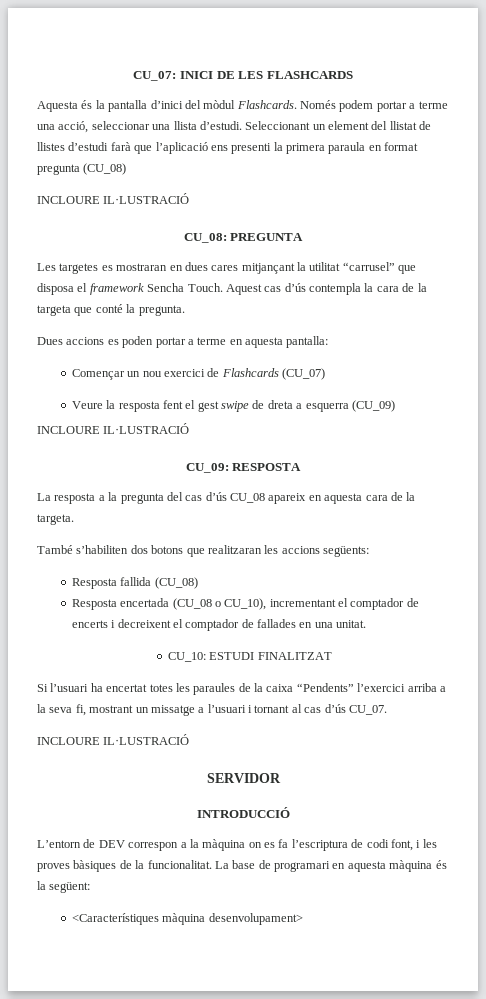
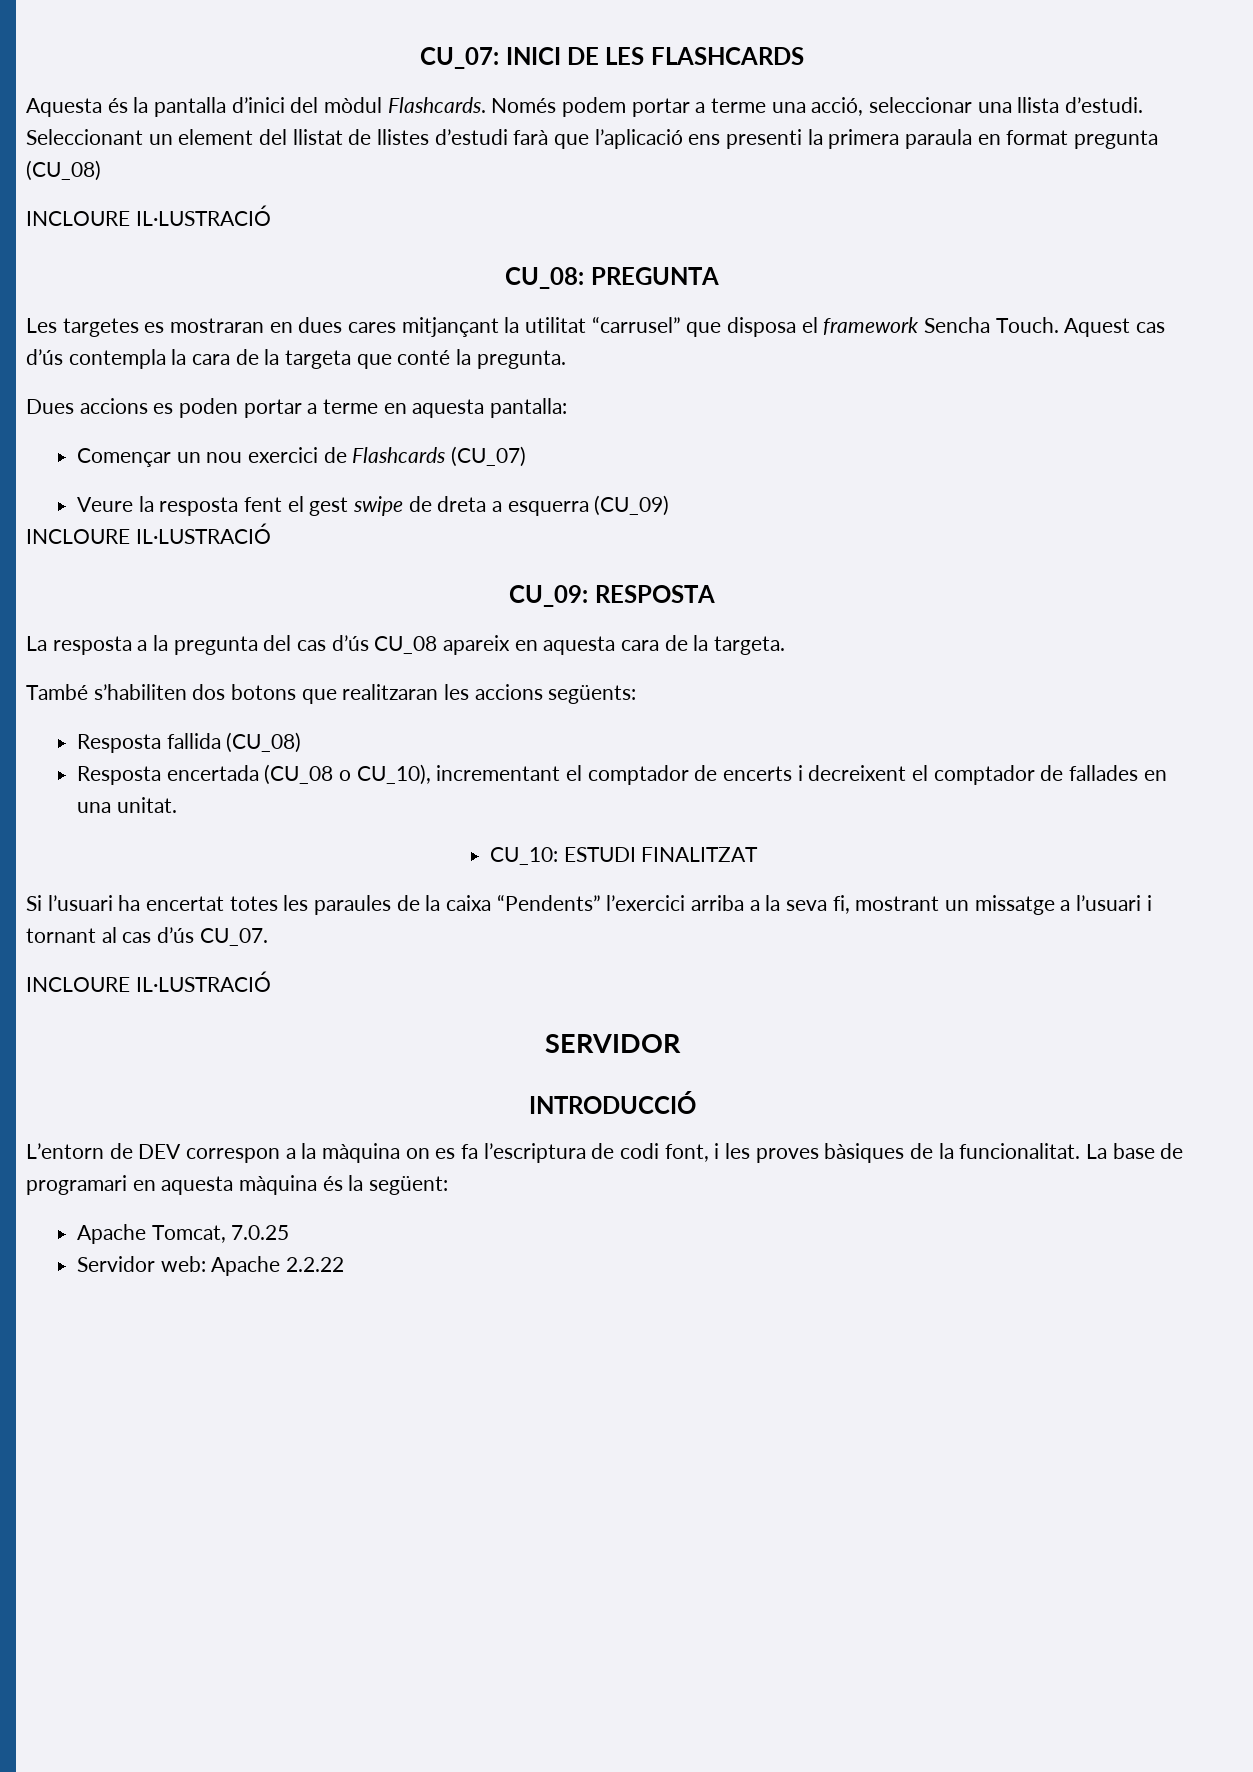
[71,913,303,925] <Característiques màquina desenvolupament> -> [77,1224,290,1244] [77,1256,345,1276] Apache Tomcat, 7.0.25 // Servidor web: Apache 2.2.22

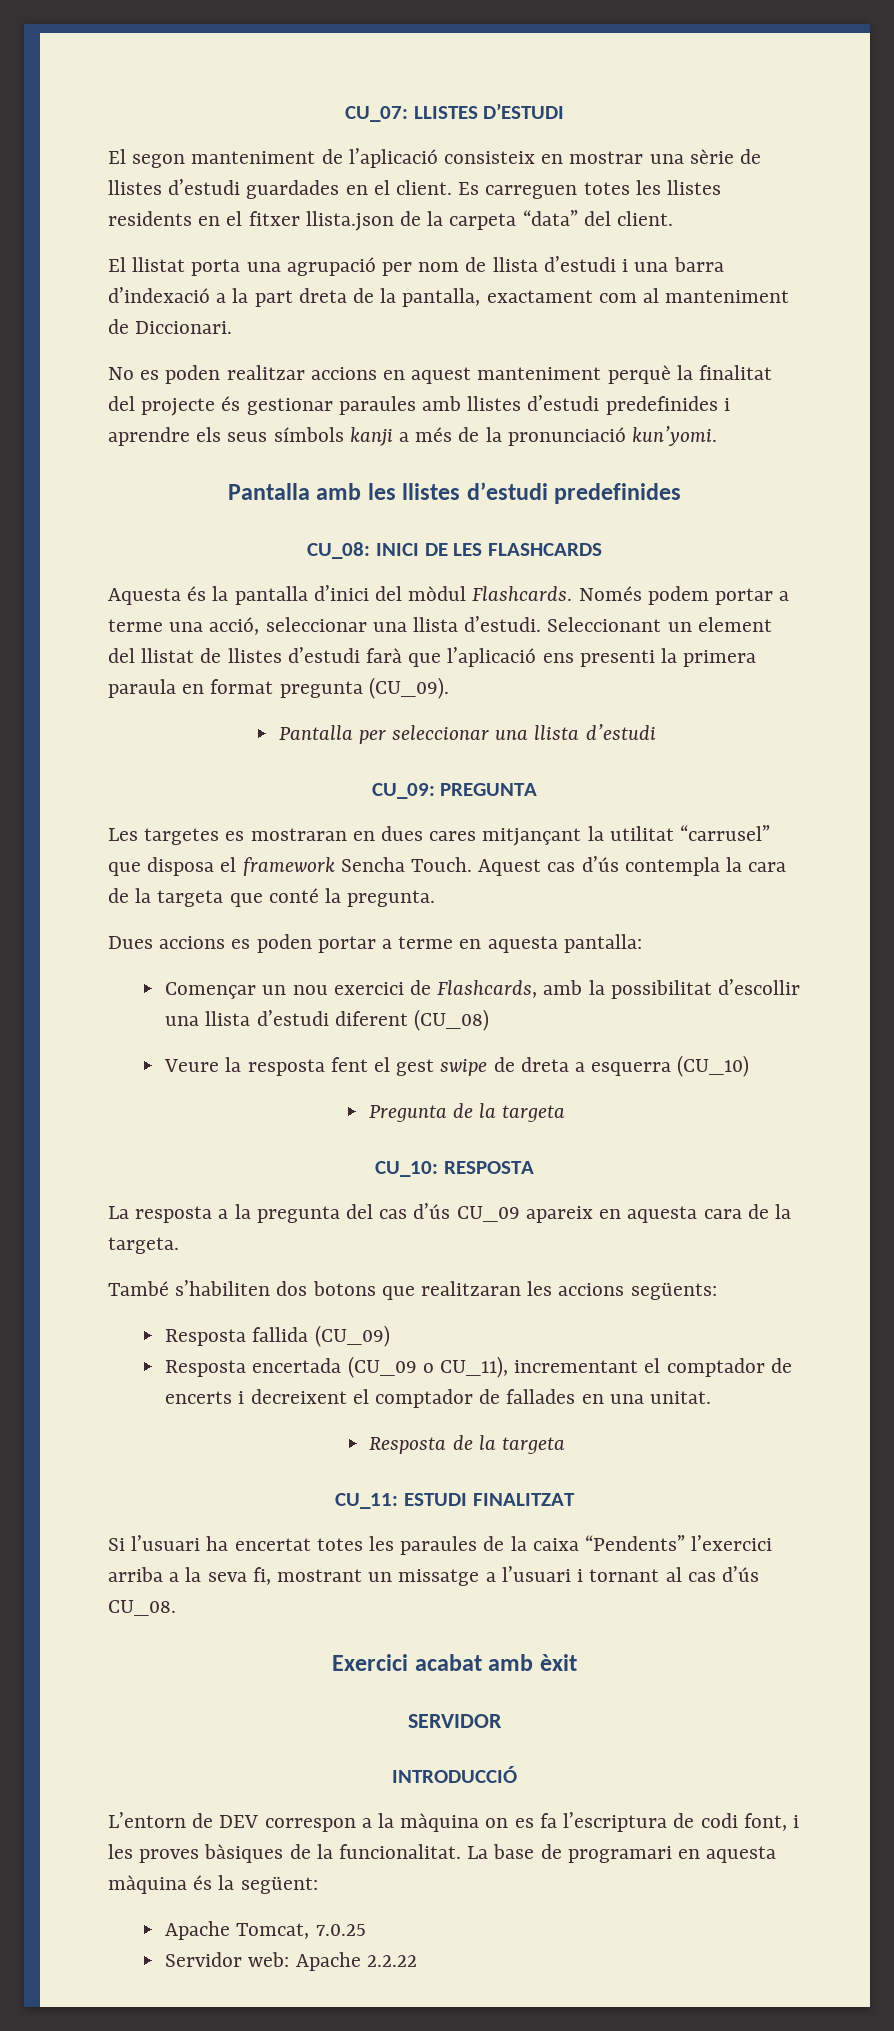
(500, 58) none -> [413,103,565,119] [108,148,762,168] [108,179,722,199] [108,210,674,231] [108,256,724,276] [108,287,790,307] [108,319,233,334] [108,365,773,384] [108,395,730,416] [108,426,718,446] [228,482,681,504] [307,542,371,559] LLISTES D’ESTUDI // El segon manteniment de l’aplicació consisteix en mostrar una sèrie de llistes d’estudi guardades en el client. Es carreguen totes les llistes residents en el fitxer llista.json de la carpeta “data” del client. // El llistat porta una agrupació per nom de llista d’estudi i una barra d’indexació a la part dreta de la pantalla, exactament com al manteniment de Diccionari. // No es poden realitzar accions en aquest manteniment perquè la finalitat del projecte és gestionar paraules amb llistes d’estudi predefinides i aprendre els seus símbols kanji a més de la pronunciació kun’yomi. // Pantalla amb les llistes d’estudi predefinides // CU_08:
[26,160,101,181] [26,205,271,226] [505,267,585,289] (CU_08) // INCLOURE IL·LUSTRACIÓ // CU_08: -> [368,677,449,699] [278,724,656,744] [371,783,435,799] (CU_09). // Pantalla per seleccionar una llista d’estudi // CU_09:
[352,446,527,467] Flashcards (CU_07) -> [437,979,800,999] [165,1009,489,1031] Flashcards, amb la possibilitat d’escollir una llista d’estudi diferent (CU_08)
[594,495,670,516] [26,523,271,544] [509,585,589,607] (CU_09) // INCLOURE IL·LUSTRACIÓ // CU_09: -> [677,1055,750,1077] [368,1103,566,1122] [375,1161,439,1177] (CU_10) // Pregunta de la targeta // CU_10:
[374,636,438,654] CU_08 -> [456,1206,520,1222] CU_09
[226,732,302,753] (CU_08) -> [314,1325,390,1347] (CU_09)
[264,764,431,785] (CU_08 o CU_10), -> [347,1356,508,1378] (CU_09 o CU_11),
[489,847,558,865] CU_10: -> [369,1435,565,1454] [335,1493,399,1509] Resposta de la targeta // CU_11:
[199,928,268,946] [26,971,271,992] CU_07. // INCLOURE IL·LUSTRACIÓ -> [108,1600,176,1616] [332,1654,577,1671] CU_08. // Exercici acabat amb èxit

